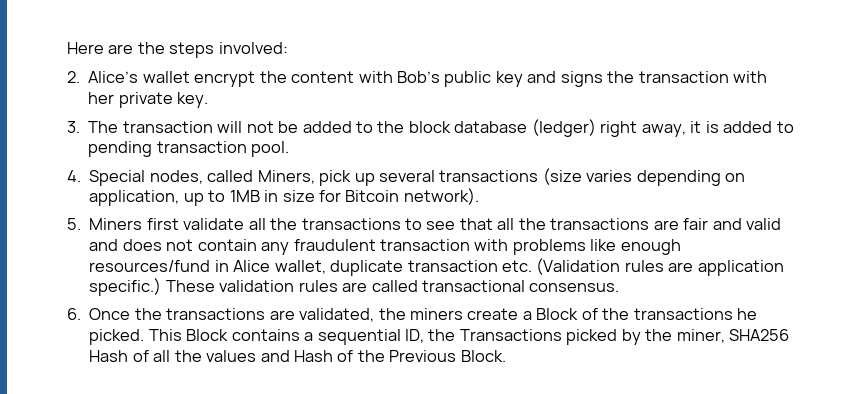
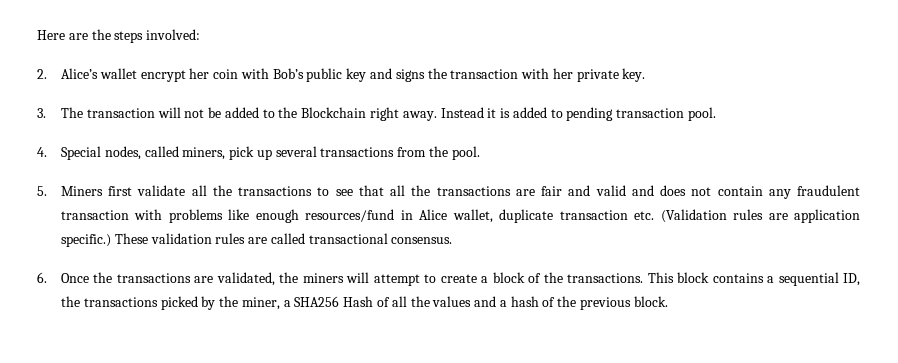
[259,71,355,83] the content -> [189,68,239,79] her coin
[408,119,686,137] block database (ledger) right away, -> [301,107,484,121] Blockchain right away. Instead
[257,170,315,184] Miners, -> [182,147,226,160] miners,
[542,168,746,186] [89,188,479,206] (size varies depending on application, up to 1MB in size for Bitcoin network). -> [397,146,480,160] from the pool.
(463, 314) none -> [346,272,437,286] will attempt to
[536,308,758,320] [89,329,229,345] Block of the transactions he picked. This Block -> [492,272,710,283] block of the transactions. This block
[459,329,562,341] Transactions -> [83,297,158,307] transactions
(725, 336) none -> [283,300,291,307] a
[293,350,506,362] Hash of the Previous Block. -> [499,296,668,310] a hash of the previous block.

